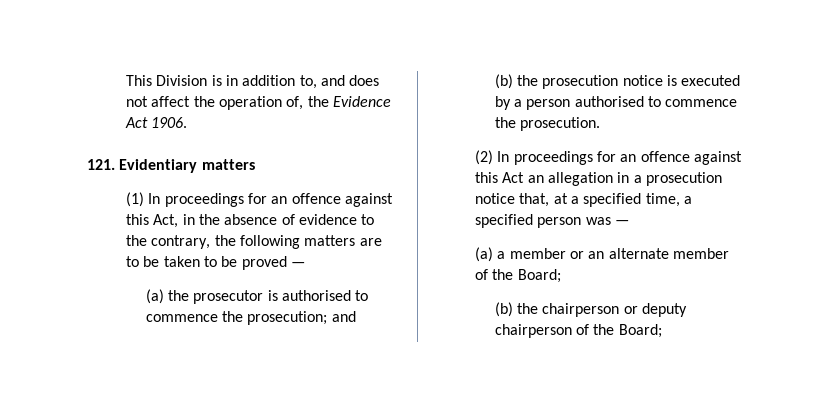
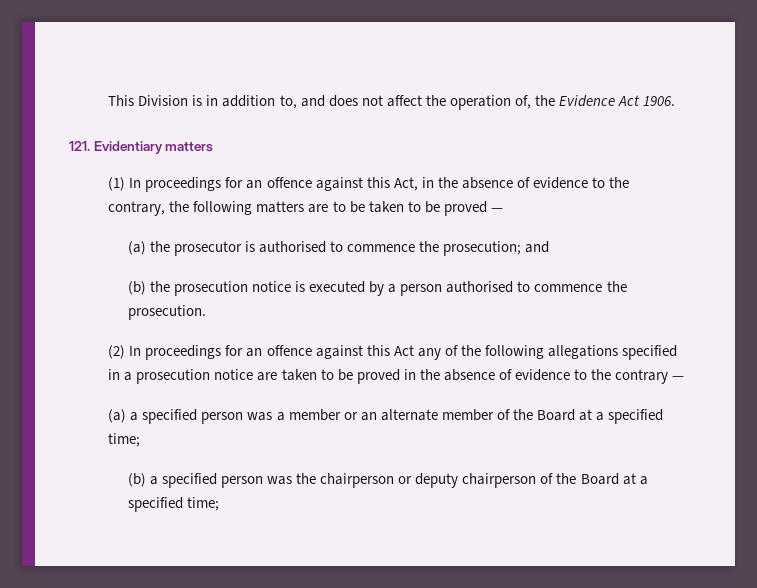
[527,172,722,186] [475,193,692,207] [475,214,630,228] [475,247,494,262] an allegation in a prosecution notice that, at a specified time, a specified person was — // (a) -> [417,345,677,360] [108,369,685,384] [108,409,273,424] any of the following allegations specified in a prosecution notice are taken to be proved in the absence of evidence to the contrary — // (a) a specified person was
[517,269,561,283] [494,302,513,317] Board; // (b) -> [536,409,664,424] [108,433,141,447] [127,473,293,488] Board at a specified time; // (b) a specified person was
[618,324,662,338] Board; -> [580,473,648,485] [127,497,219,512] Board at a specified time;

